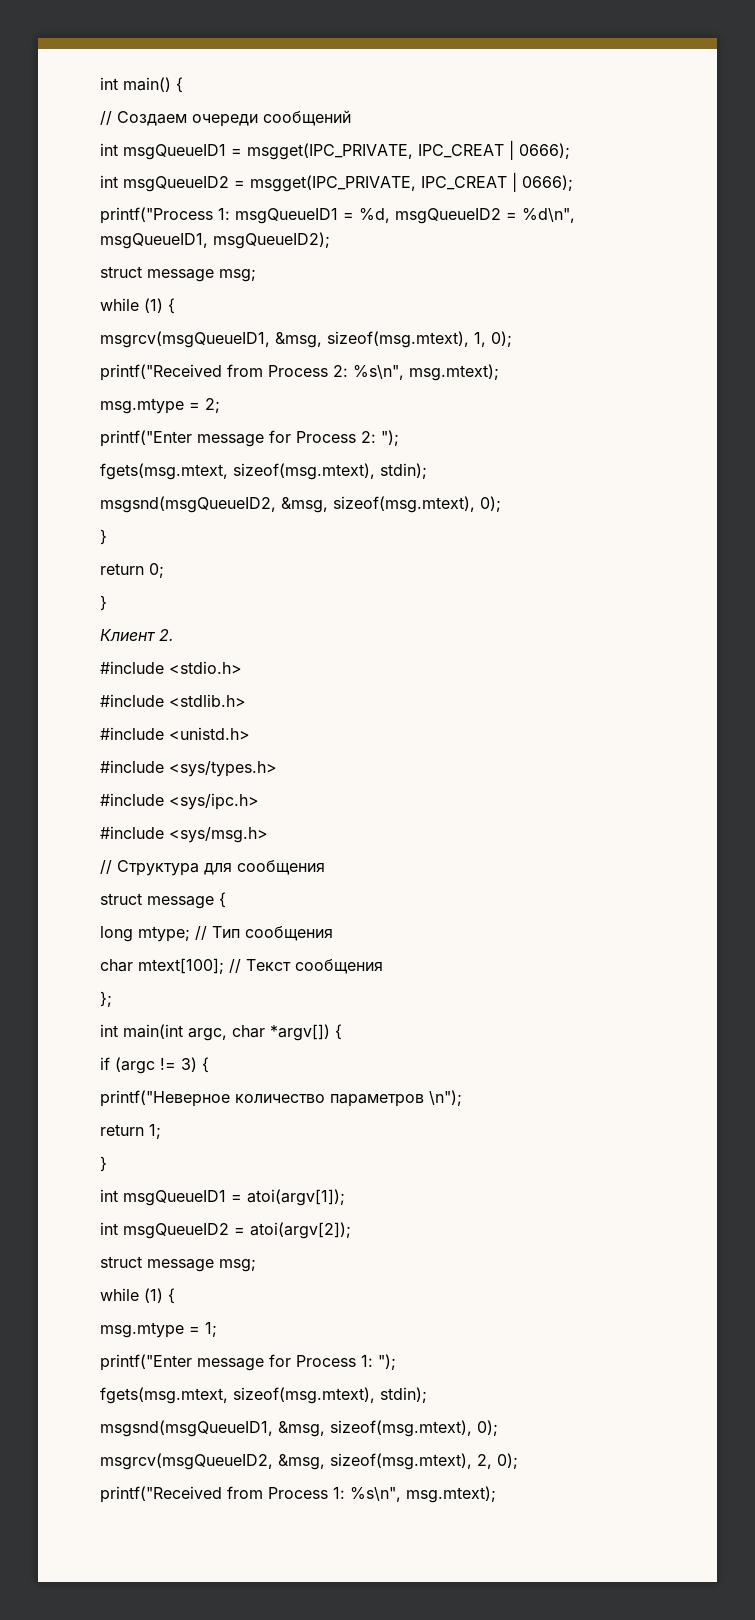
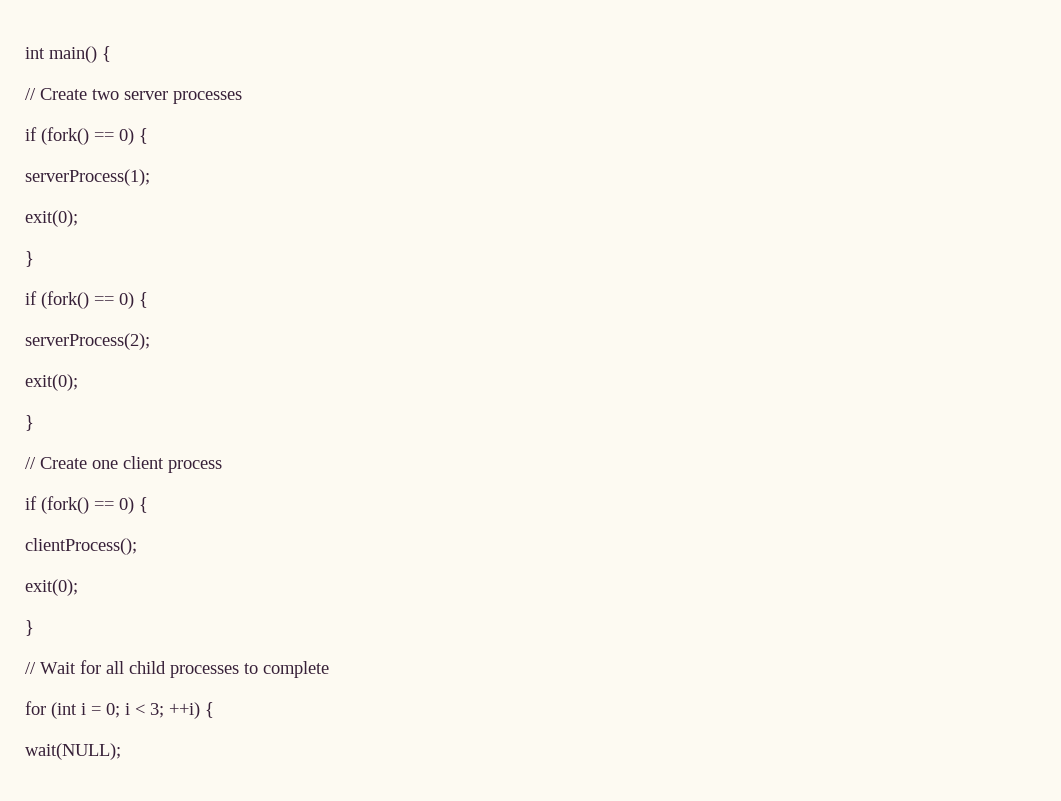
[117,110,351,127] [100,140,570,160] [100,172,573,192] [100,207,575,224] [100,232,330,249] [100,266,256,282] [100,298,175,314] [100,331,512,348] [100,364,499,381] [100,398,220,414] [100,430,399,447] [100,463,427,480] [100,496,501,513] [100,529,107,545] [100,563,164,578] [100,595,107,611] [100,629,174,641] [100,661,242,674] [100,694,246,707] [100,727,250,740] [100,760,277,777] [100,793,259,810] [100,826,268,843] [100,860,325,876] [100,892,226,909] [100,926,333,942] [100,958,383,974] [100,991,112,1007] [100,1024,342,1041] [100,1057,209,1074] [100,1090,462,1107] [100,1124,161,1139] [100,1156,107,1172] [100,1189,345,1206] [100,1222,351,1239] [100,1256,256,1272] [100,1288,175,1304] [100,1322,217,1338] [100,1354,396,1371] [100,1387,427,1404] [100,1420,498,1437] [100,1453,518,1470] [100,1486,496,1503] Создаем очереди сообщений // int msgQueueID1 = msgget(IPC_PRIVATE, IPC_CREAT | 0666); // int msgQueueID2 = msgget(IPC_PRIVATE, IPC_CREAT | 0666); // printf("Process 1: msgQueueID1 = %d, msgQueueID2 = %d\n", msgQueueID1, msgQueueID2); // struct message msg; // while (1) { // msgrcv(msgQueueID1, &msg, sizeof(msg.mtext), 1, 0); // printf("Received from Process 2: %s\n", msg.mtext); // msg.mtype = 2; // printf("Enter message for Process 2: "); // fgets(msg.mtext, sizeof(msg.mtext), stdin); // msgsnd(msgQueueID2, &msg, sizeof(msg.mtext), 0); // } // return 0; // } // Клиент 2. // #include <stdio.h> // #include <stdlib.h> // #include <unistd.h> // #include <sys/types.h> // #include <sys/ipc.h> // #include <sys/msg.h> // // Структура для сообщения // struct message { // long mtype; // Тип сообщения // char mtext[100]; // Текст сообщения // }; // int main(int argc, char *argv[]) { // if (argc != 3) { // printf("Неверное количество параметров \n"); // return 1; // } // int msgQueueID1 = atoi(argv[1]); // int msgQueueID2 = atoi(argv[2]); // struct message msg; // while (1) { // msg.mtype = 1; // printf("Enter message for Process 1: "); // fgets(msg.mtext, sizeof(msg.mtext), stdin); // msgsnd(msgQueueID1, &msg, sizeof(msg.mtext), 0); // msgrcv(msgQueueID2, &msg, sizeof(msg.mtext), 2, 0); // printf("Received from Process 1: %s\n", msg.mtext); -> [40,88,242,104] [25,127,148,145] [25,169,150,186] [25,210,78,227] [25,251,34,267] [25,291,148,309] [25,333,150,350] [25,374,78,391] [25,415,34,431] [25,456,222,473] [25,496,148,514] [25,538,137,555] [25,579,78,596] [25,620,34,636] [25,660,329,678] [25,701,214,719] [25,743,121,760] Create two server processes // if (fork() == 0) { // serverProcess(1); // exit(0); // } // if (fork() == 0) { // serverProcess(2); // exit(0); // } // // Create one client process // if (fork() == 0) { // clientProcess(); // exit(0); // } // // Wait for all child processes to complete // for (int i = 0; i < 3; ++i) { // wait(NULL);

